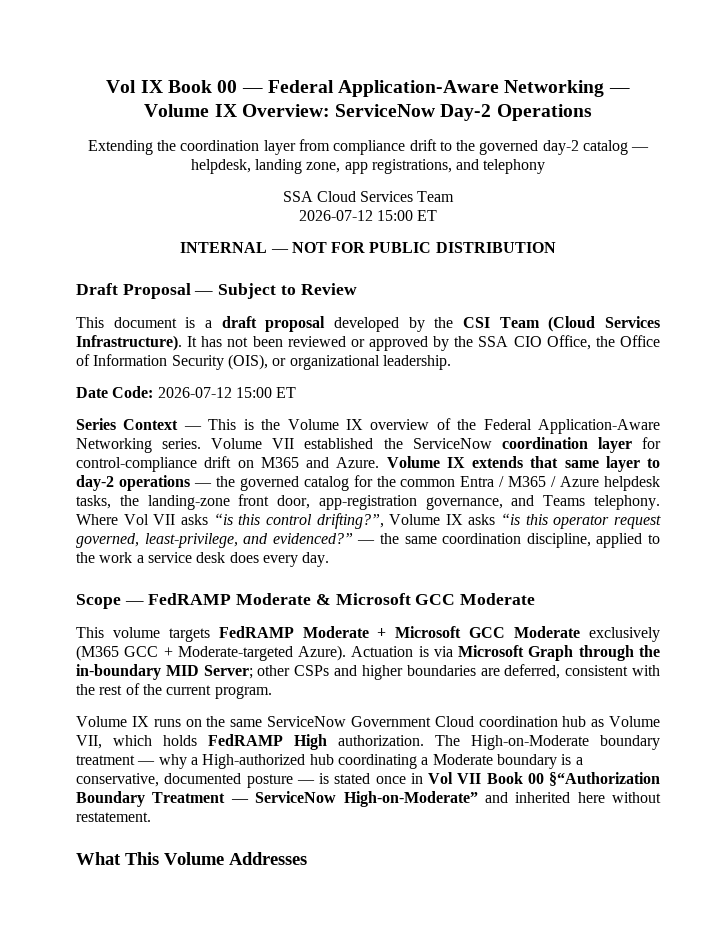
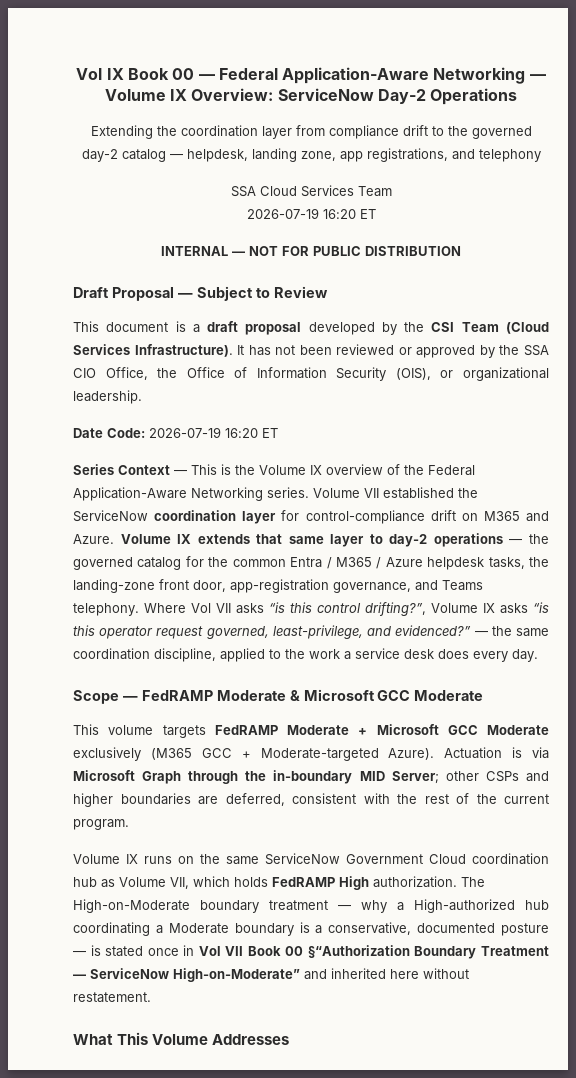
[298,210,413,221] 2026-07-12 15:00 -> [246,208,356,219] 2026-07-19 16:20
[157,387,272,398] 2026-07-12 15:00 -> [149,427,258,438] 2026-07-19 16:20

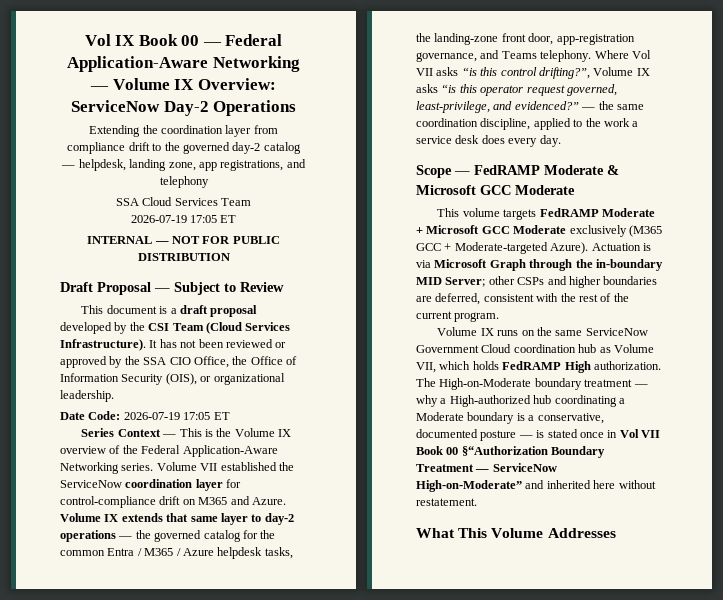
[322,209,356,219] 16:20 -> [190,215,217,223] 17:05
[225,428,258,438] 16:20 -> [183,412,211,420] 17:05

